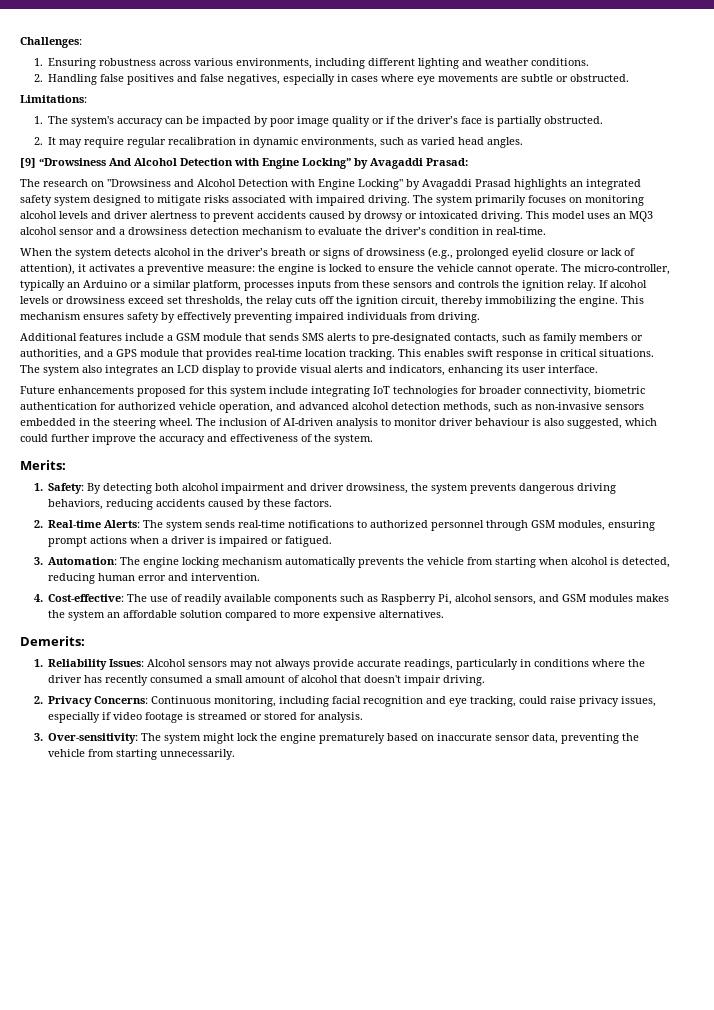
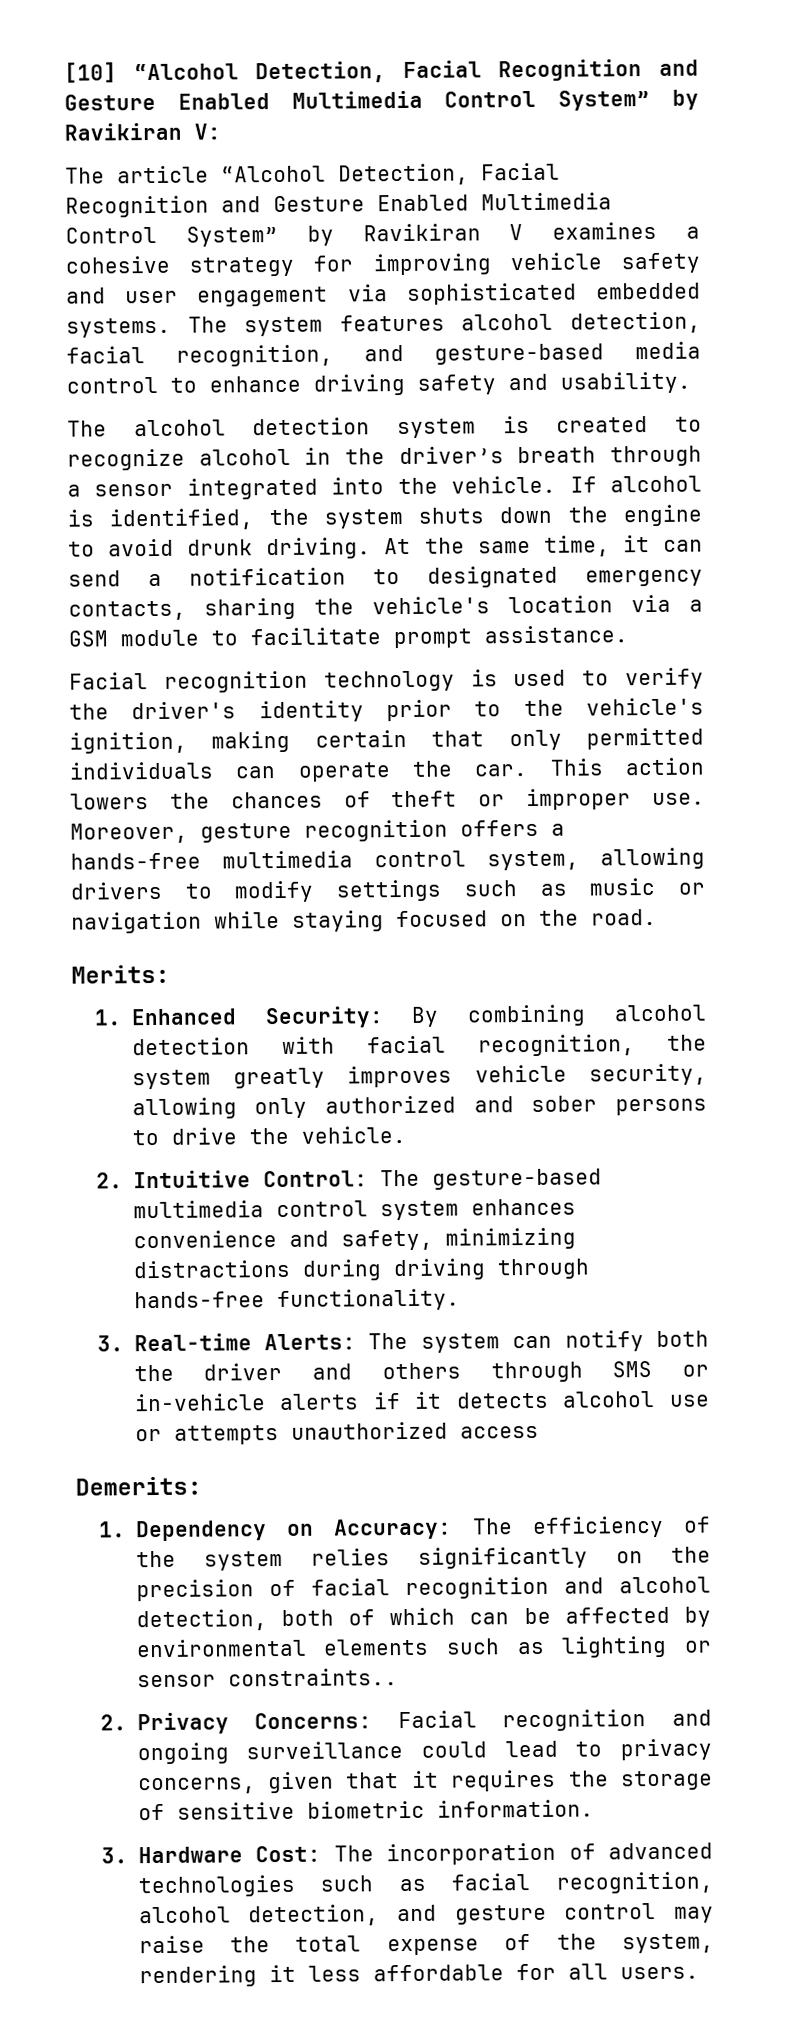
[20,37,82,48] [33,58,590,69] [33,74,630,85] [20,95,87,103] [33,116,604,127] [33,137,524,148] [20,158,468,169] [20,179,641,190] [20,195,644,206] [20,211,653,222] [20,227,546,235] [20,248,151,259] Challenges: // 1. Ensuring robustness across various environments, including different lighting and weather conditions. // 2. Handling false positives and false negatives, especially in cases where eye movements are subtle or obstructed. // Limitations: // 1. The system's accuracy can be impacted by poor image quality or if the driver’s face is partially obstructed. // 2. It may require regular recalibration in dynamic environments, such as varied head angles. // [9] “Drowsiness And Alcohol Detection with Engine Locking” by Avagaddi Prasad: // The research on "Drowsiness and Alcohol Detection with Engine Locking" by Avagaddi Prasad highlights an integrated safety system designed to mitigate risks associated with impaired driving. The system primarily focuses on monitoring alcohol levels and driver alertness to prevent accidents caused by drowsy or intoxicated driving. This model uses an MQ3 alcohol sensor and a drowsiness detection mechanism to evaluate the driver’s condition in real-time. // When the system detects -> [64,59,700,84] [64,89,699,111] [64,122,221,141] [65,162,560,186] [65,192,612,218] [65,221,700,247] [65,252,701,277] [66,282,701,307] [66,311,701,338] [66,341,701,367] [66,371,691,396] [67,415,702,439] [67,448,185,471] [10] “Alcohol Detection, Facial Recognition and Gesture Enabled Multimedia Control System” by Ravikiran V: // The article “Alcohol Detection, Facial Recognition and Gesture Enabled Multimedia Control System” by Ravikiran V examines a cohesive strategy for improving vehicle safety and user engagement via sophisticated embedded systems. The system features alcohol detection, facial recognition, and gesture-based media control to enhance driving safety and usability. // The alcohol detection system is created to recognize
[309,247,635,259] [20,263,670,275] [20,280,647,291] [20,296,644,307] [20,312,480,323] [20,333,643,344] [20,349,654,360] [20,365,598,376] [20,386,645,397] [20,402,644,413] [20,418,657,429] [20,434,373,445] [20,460,66,470] [33,483,617,494] [48,499,333,510] [33,520,656,531] [48,536,333,547] [33,557,671,568] [48,573,261,584] [33,594,670,605] [48,610,445,621] [20,636,85,646] [33,659,646,670] [48,675,486,686] [33,696,657,707] [48,712,364,723] [33,733,640,744] [48,749,236,760] or signs of drowsiness (e.g., prolonged eyelid closure or lack of attention), it activates a preventive measure: the engine is locked to ensure the vehicle cannot operate. The micro-controller, typically an Arduino or a similar platform, processes inputs from these sensors and controls the ignition relay. If alcohol levels or drowsiness exceed set thresholds, the relay cuts off the ignition circuit, thereby immobilizing the engine. This mechanism ensures safety by effectively preventing impaired individuals from driving. // Additional features include a GSM module that sends SMS alerts to pre-designated contacts, such as family members or authorities, and a GPS module that provides real-time location tracking. This enables swift response in critical situations. The system also integrates an LCD display to provide visual alerts and indicators, enhancing its user interface. // Future enhancements proposed for this system include integrating IoT technologies for broader connectivity, biometric authentication for authorized vehicle operation, and advanced alcohol detection methods, such as non-invasive sensors embedded in the steering wheel. The inclusion of AI-driven analysis to monitor driver behaviour is also suggested, which could further improve the accuracy and effectiveness of the system. // Merits: // 1. Safety: By detecting both alcohol impairment and driver drowsiness, the system prevents dangerous driving behaviors, reducing accidents caused by these factors. // 2. Real-time Alerts: The system sends real-time notifications to authorized personnel through GSM modules, ensuring prompt actions when a driver is impaired or fatigued. // 3. Automation: The engine locking mechanism automatically prevents the vehicle from starting when alcohol is detected, reducing human error and intervention. // 4. Cost-effective: The use of readily available components such as Raspberry Pi, alcohol sensors, and GSM modules makes the system an affordable solution compared to more expensive alternatives. // Demerits: // 1. Reliability Issues: Alcohol sensors may not always provide accurate readings, particularly in conditions where the driver has recently consumed a small amount of alcohol that doesn't impair driving. // 2. Privacy Concerns: Continuous monitoring, including facial recognition and eye tracking, could raise privacy issues, especially if video footage is streamed or stored for analysis. // 3. Over-sensitivity: The system might lock the engine prematurely based on inaccurate sensor data, preventing the vehicle from starting unnecessarily. -> [610,445,702,467] [67,475,703,500] [67,504,703,531] [68,535,703,560] [68,565,703,588] [68,594,703,621] [68,625,628,649] [69,667,704,693] [69,697,704,723] [69,727,704,754] [69,757,705,782] [70,788,705,811] [70,819,565,844] [70,847,705,871] [70,877,705,903] [71,908,657,934] [71,964,170,984] [94,1004,707,1029] [131,1034,707,1057] [131,1063,707,1090] [131,1095,707,1120] [131,1125,406,1146] [96,1168,602,1190] [132,1198,576,1221] [132,1227,576,1251] [132,1258,590,1281] [133,1288,460,1312] [97,1330,709,1353] [133,1361,709,1383] [133,1391,710,1412] [134,1421,539,1445] [75,1476,202,1496] [99,1515,711,1542] [135,1546,711,1571] [135,1576,711,1602] [135,1606,711,1632] [135,1635,712,1658] [136,1668,398,1688] [100,1709,712,1735] [136,1738,712,1765] [137,1769,713,1795] [137,1799,594,1821] [101,1842,713,1866] [137,1871,714,1898] [138,1903,714,1927] [138,1933,714,1956] [138,1963,699,1988] through a sensor integrated into the vehicle. If alcohol is identified, the system shuts down the engine to avoid drunk driving. At the same time, it can send a notification to designated emergency contacts, sharing the vehicle's location via a GSM module to facilitate prompt assistance. // Facial recognition technology is used to verify the driver's identity prior to the vehicle's ignition, making certain that only permitted individuals can operate the car. This action lowers the chances of theft or improper use. Moreover, gesture recognition offers a hands-free multimedia control system, allowing drivers to modify settings such as music or navigation while staying focused on the road. // Merits: // 1. Enhanced Security: By combining alcohol detection with facial recognition, the system greatly improves vehicle security, allowing only authorized and sober persons to drive the vehicle. // 2. Intuitive Control: The gesture-based multimedia control system enhances convenience and safety, minimizing distractions during driving through hands-free functionality. // 3. Real-time Alerts: The system can notify both the driver and others through SMS or in-vehicle alerts if it detects alcohol use or attempts unauthorized access // Demerits: // 1. Dependency on Accuracy: The efficiency of the system relies significantly on the precision of facial recognition and alcohol detection, both of which can be affected by environmental elements such as lighting or sensor constraints.. // 2. Privacy Concerns: Facial recognition and ongoing surveillance could lead to privacy concerns, given that it requires the storage of sensitive biometric information. // 3. Hardware Cost: The incorporation of advanced technologies such as facial recognition, alcohol detection, and gesture control may raise the total expense of the system, rendering it less affordable for all users.

